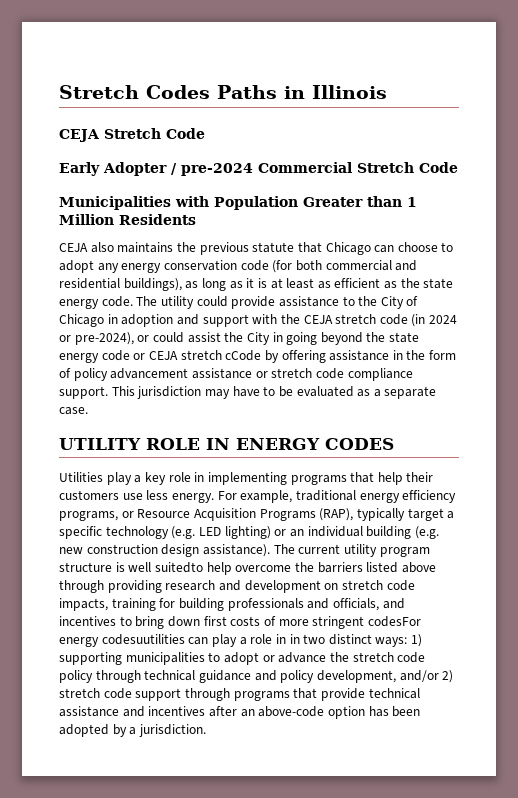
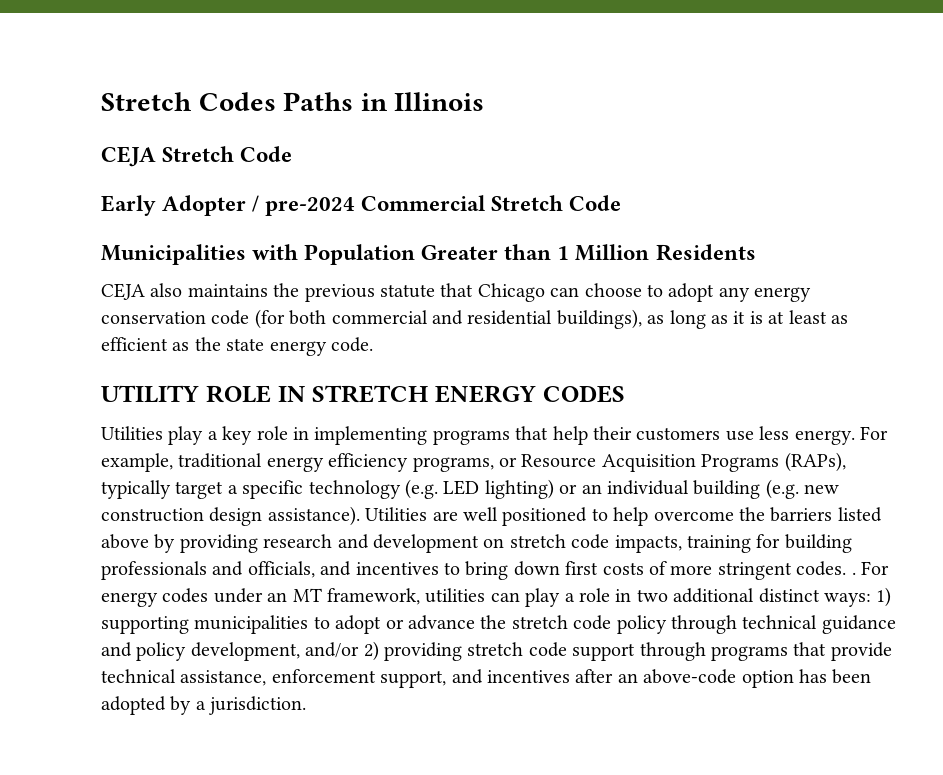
[136,296,419,309] [59,314,458,327] [59,332,420,345] [59,350,457,363] [59,368,413,381] [59,386,437,399] [59,407,88,415] The utility could provide assistance to the City of Chicago in adoption and support with the CEJA stretch code (in 2024 or pre-2024), or could assist the City in going beyond the state energy code or CEJA stretch cCode by offering assistance in the form of policy advancement assistance or stretch code compliance support. This jurisdiction may have to be evaluated as a separate case. -> (373, 344) none
(230, 444) none -> [312,385,429,403] STRETCH
[319,508,354,521] (RAP), -> [784,452,846,472] (RAPs),
[273,544,430,557] [59,562,203,573] The current utility program structure is well suitedto -> [365,507,608,526] Utilities are well positioned to
[59,580,104,593] through -> [154,534,176,553] by
[367,616,421,627] [59,634,185,647] codesFor energy codesuutilities -> [796,561,889,576] [101,588,486,607] codes. . For energy codes under an MT framework, utilities
[289,634,326,644] in two -> [636,588,755,603] two additional
(454, 676) none -> [384,642,462,661] providing
[59,706,119,717] assistance -> [180,669,447,688] assistance, enforcement support,

